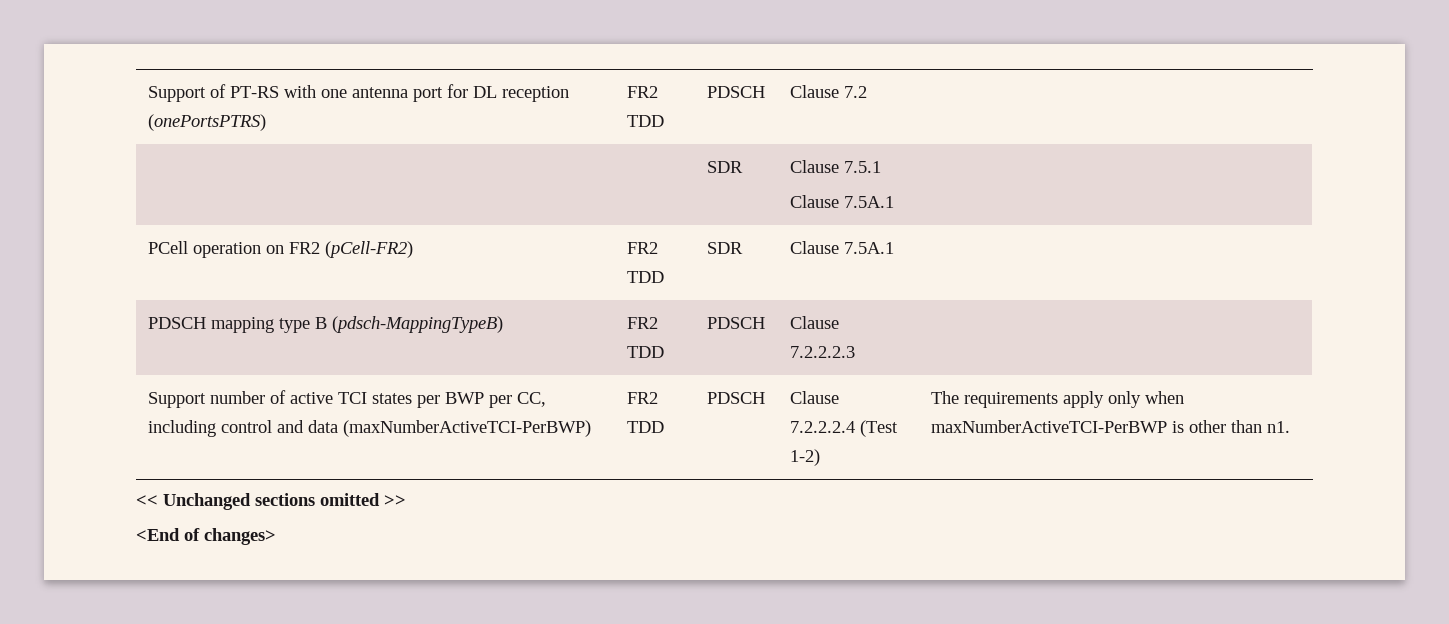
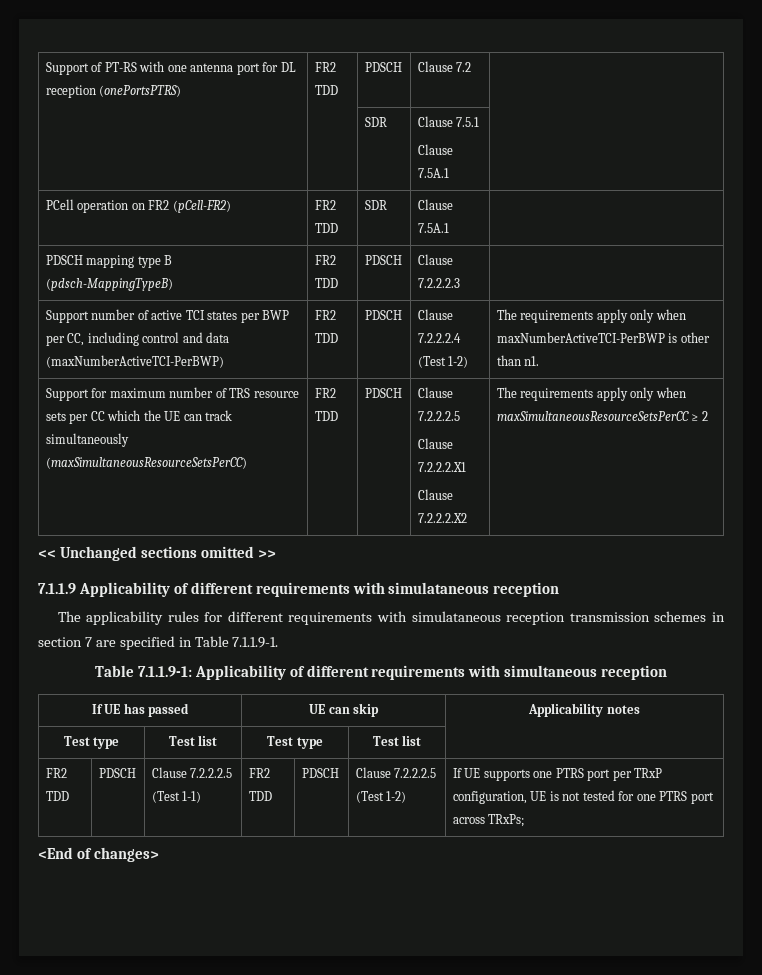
(1290, 427) none -> [45,387,299,401] [45,410,233,424] [45,433,129,447] [45,457,247,469] [314,388,336,398] [314,411,338,421] [364,388,402,398] [417,387,453,398] [417,411,460,421] [417,438,453,449] [417,462,466,472] [417,489,453,500] [417,513,467,523] [496,387,686,401] [496,411,708,421] // Support for maximum number of TRS resource sets per CC which the UE can track simultaneously (maxSimultaneousResourceSetsPerCC) | FR2 TDD | PDSCH | Clause 7.2.2.2.5 // Clause 7.2.2.2.X1 // Clause 7.2.2.2.X2 | The requirements apply only when maxSimultaneousResourceSetsPerCC ≥ 2
(406, 500) none -> [38,582,560,597] [57,611,726,625] [38,636,279,650] [94,665,668,680] [91,703,190,717] [308,703,380,717] [528,703,640,717] [63,736,120,749] [168,735,218,746] [267,736,323,749] [372,735,422,746] [45,768,67,778] [45,791,69,801] [98,768,136,778] [151,767,233,778] [151,791,202,803] [248,768,270,778] [248,791,272,801] [301,768,339,778] [355,767,437,778] [355,791,407,803] [452,768,663,781] [452,790,714,804] [452,814,525,827] // 7.1.1.9 Applicability of different requirements with simulataneous reception // The applicability rules for different requirements with simulataneous reception transmission schemes in section 7 are specified in Table 7.1.1.9-1. // Table 7.1.1.9-1: Applicability of different requirements with simultaneous reception // If UE has passed | UE can skip | Applicability notes // Test type | Test list | Test type | Test list | // FR2 TDD | PDSCH | Clause 7.2.2.2.5 (Test 1-1) | FR2 TDD | PDSCH | Clause 7.2.2.2.5 (Test 1-2) | If UE supports one PTRS port per TRxP configuration, UE is not tested for one PTRS port across TRxPs;

